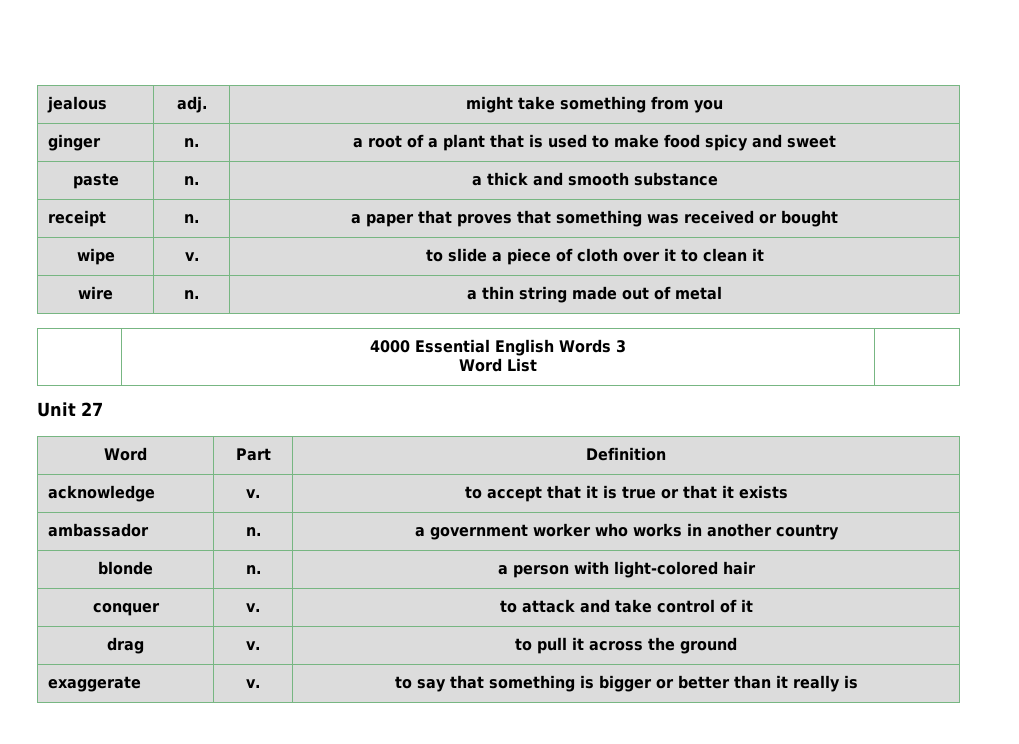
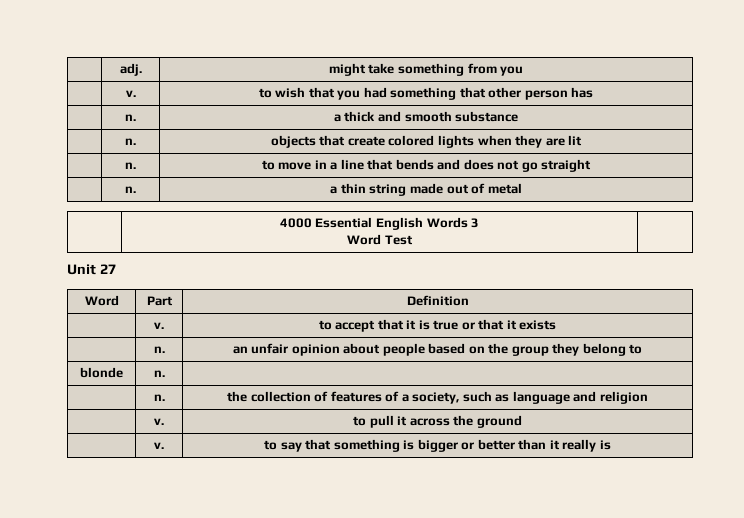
[47,96,108,113] jealous -> (119, 69) none
[48,134,102,151] [184,138,199,147] [353,134,836,151] [72,173,119,189] ginger | n. | a root of a plant that is used to make food spicy and sweet // paste -> [125,90,136,97] [258,87,594,100] | v. | to wish that you had something that other person has //
[48,210,107,227] [184,214,199,223] [351,210,838,227] [76,248,115,265] [184,252,199,261] [425,248,764,265] [78,286,113,300] receipt | n. | a paper that proves that something was received or bought // wipe | v. | to slide a piece of cloth over it to clean it // wire -> [125,138,136,145] [270,135,583,148] [125,162,136,169] [261,159,592,172] | n. | objects that create colored lights when they are lit // | n. | to move in a line that bends and does not go straight //
[507,358,537,372] List -> [384,235,413,245] Test
[48,485,156,502] acknowledge -> (469, 300) none
[48,523,150,537] [245,527,261,536] [414,523,839,540] [98,561,153,575] [245,565,261,574] [497,561,756,578] [92,603,160,616] [246,603,261,612] [499,599,753,613] [107,637,144,654] ambassador | n. | a government worker who works in another country // blonde | n. | a person with light-colored hair // conquer | v. | to attack and take control of it // drag -> [153,346,165,353] [232,343,643,356] [80,367,123,378] [153,370,165,377] [153,394,165,401] [227,391,648,404] | n. | an unfair opinion about people based on the group they belong to // blonde | n. | // | n. | the collection of features of a society, such as language and religion //
[48,676,142,692] exaggerate -> (522, 421) none

